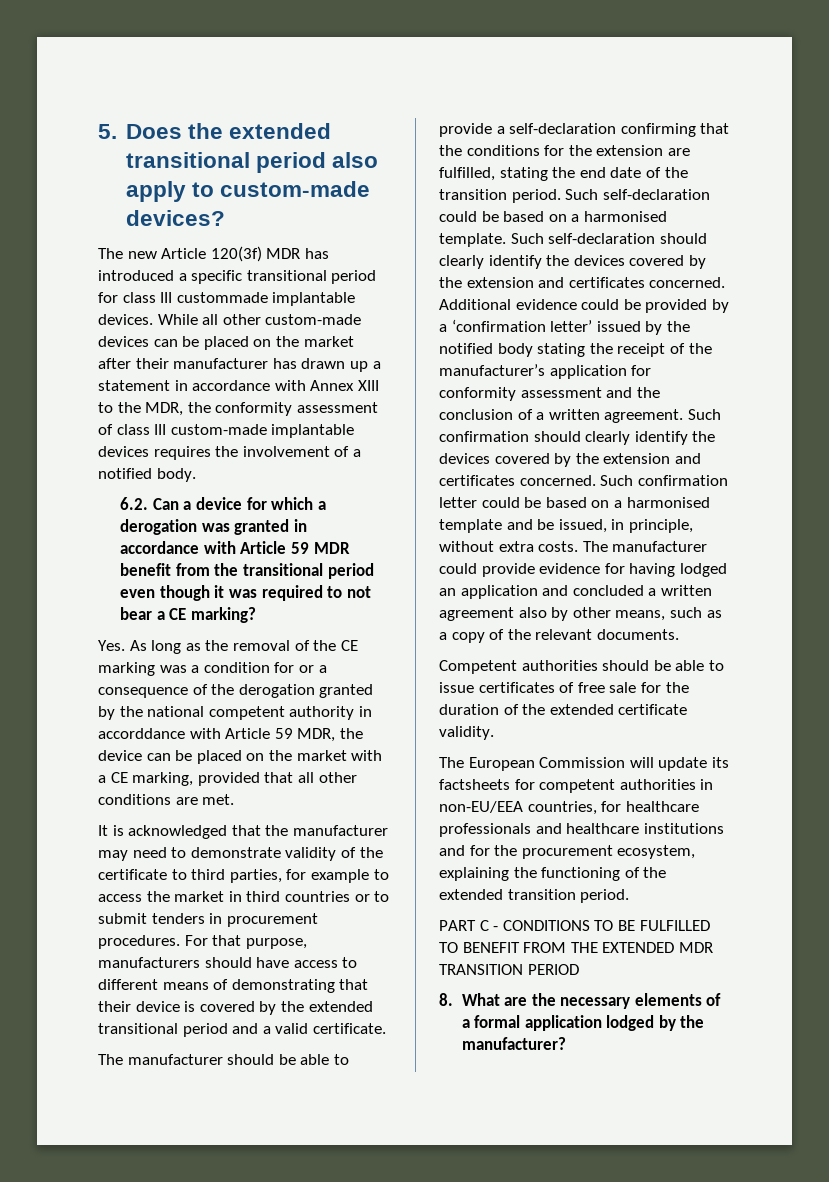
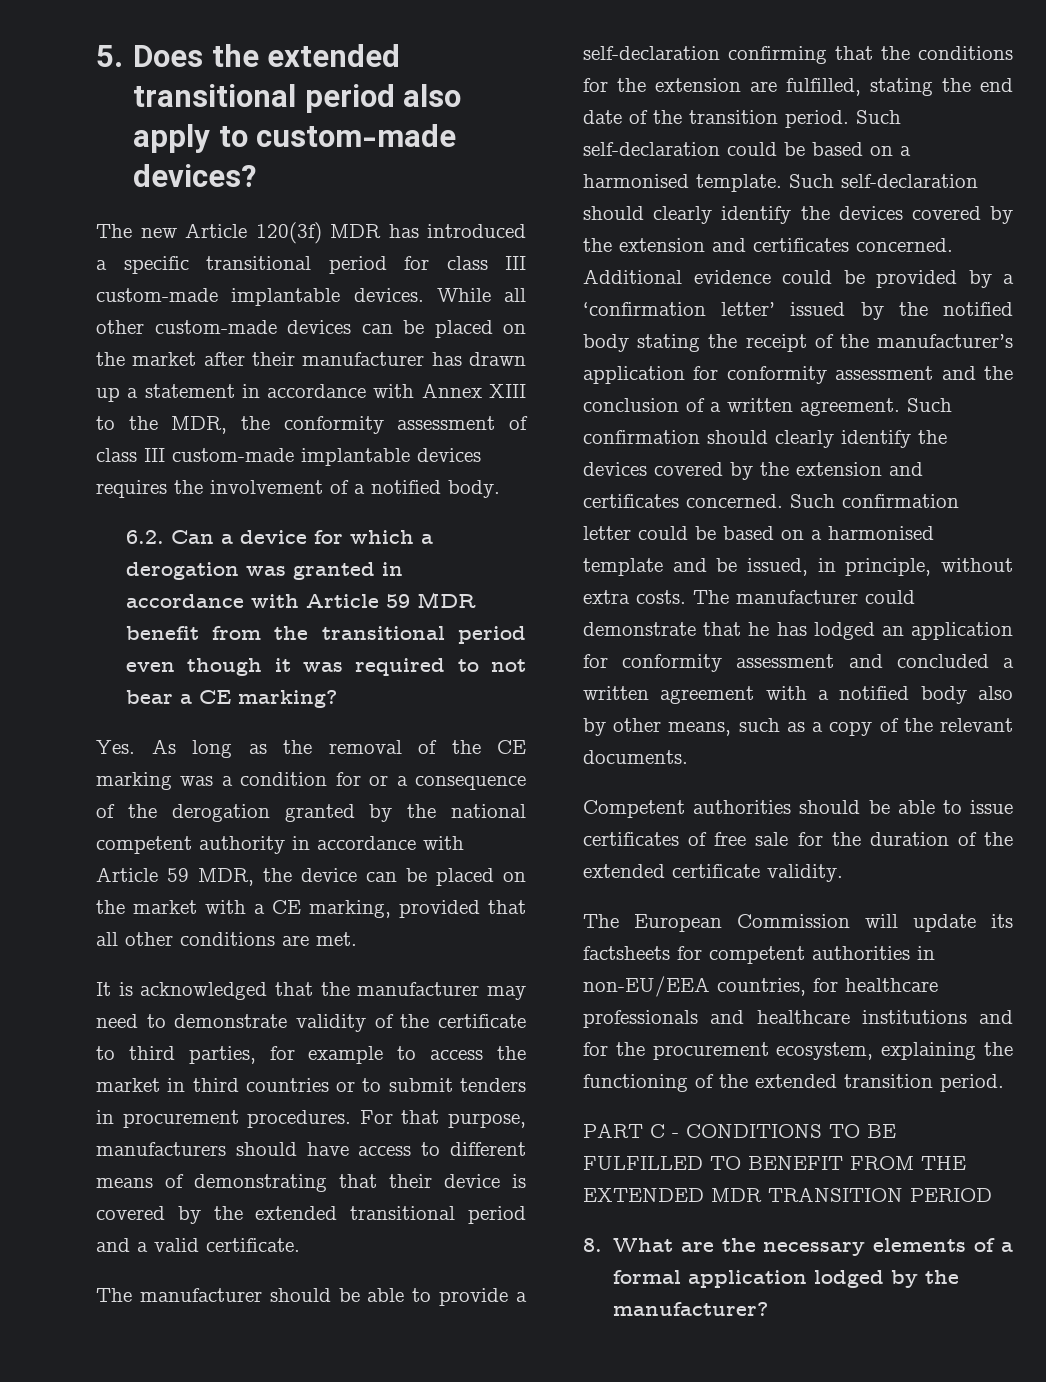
[176,292,268,303] custommade -> [96,288,218,302] custom-made
[98,728,185,739] accorddance -> [317,836,416,850] accordance
[481,563,727,577] [439,585,538,599] provide evidence for having lodged an application -> [583,622,1013,640] [583,654,835,672] demonstrate that he has lodged an application for conformity assessment
(514, 614) none -> [765,686,967,704] with a notified body

